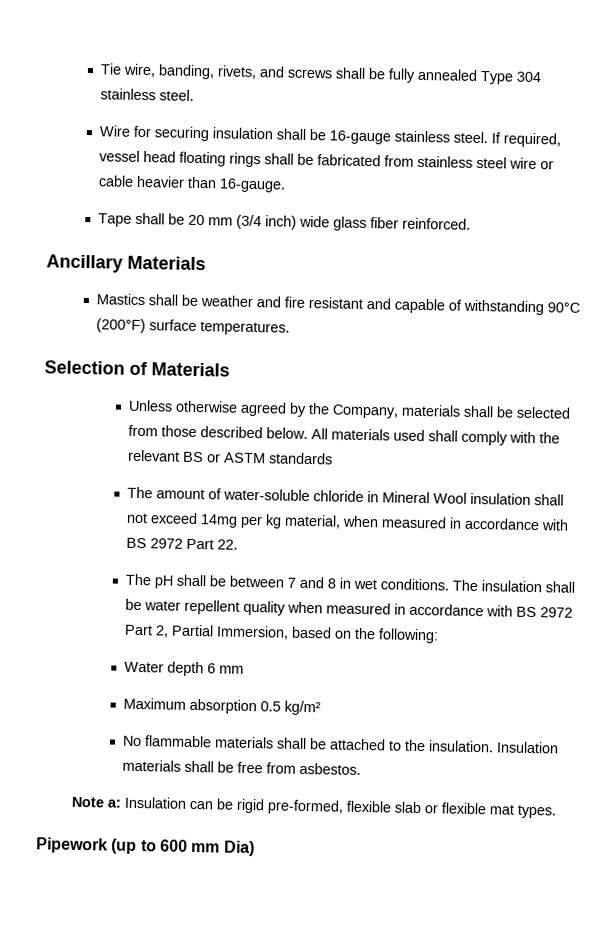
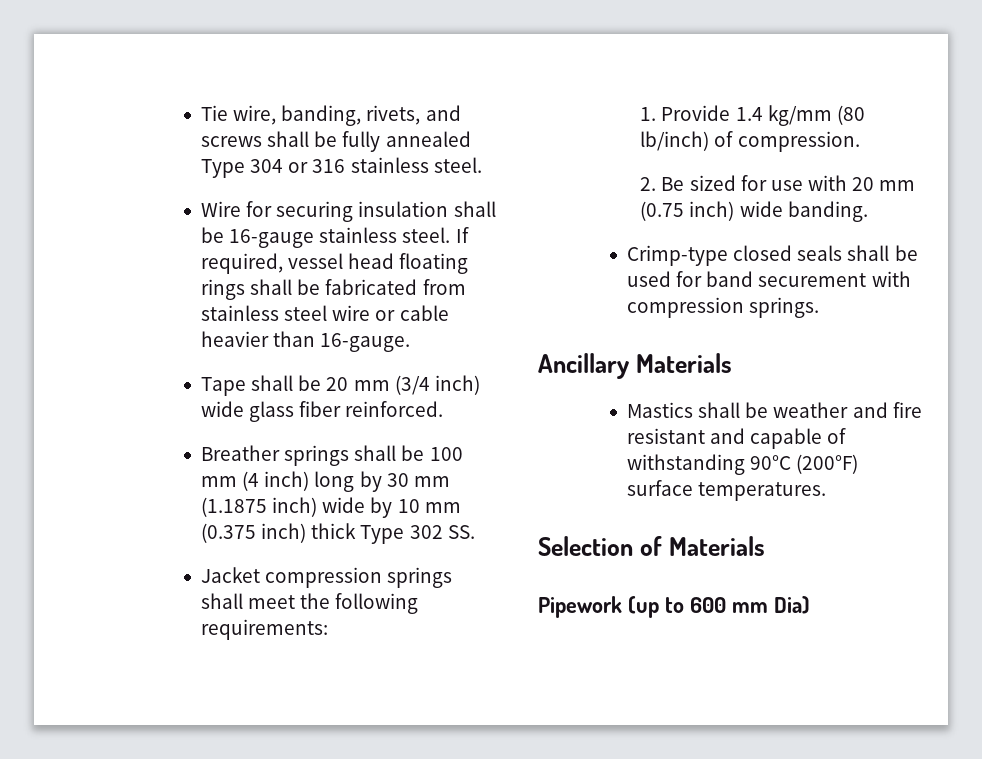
(542, 77) none -> [288,159,346,173] or 316
(471, 223) none -> [201,445,463,466] [201,471,450,492] [201,497,461,518] [201,523,475,544] [201,567,453,588] [201,593,419,614] [201,619,329,640] [640,105,865,126] [640,131,860,152] [640,175,916,191] [640,201,868,222] [627,245,918,266] [627,271,911,287] [627,297,820,318] // Breather springs shall be 100 mm (4 inch) long by 30 mm (1.1875 inch) wide by 10 mm (0.375 inch) thick Type 302 SS. // Jacket compression springs shall meet the following requirements: // 1. Provide 1.4 kg/mm (80 lb/inch) of compression. // 2. Be sized for use with 20 mm (0.75 inch) wide banding. // Crimp-type closed seals shall be used for band securement with compression springs.
[128,399,572,419] [128,424,561,446] [128,449,334,465] [127,486,565,506] [126,512,570,531] [126,537,239,550] [125,573,576,593] [125,598,574,618] [124,624,440,644] [124,661,245,677] [123,697,322,716] [122,735,560,754] [122,759,362,776] [70,796,556,819] // Unless otherwise agreed by the Company, materials shall be selected from those described below. All materials used shall comply with the relevant BS or ASTM standards // The amount of water-soluble chloride in Mineral Wool insulation shall not exceed 14mg per kg material, when measured in accordance with BS 2972 Part 22. // The pH shall be between 7 and 8 in wet conditions. The insulation shall be water repellent quality when measured in accordance with BS 2972 Part 2, Partial Immersion, based on the following: // Water depth 6 mm // Maximum absorption 0.5 kg/m² // No flammable materials shall be attached to the insulation. Insulation materials shall be free from asbestos. // Note a: Insulation can be rigid pre-formed, flexible slab or flexible mat types. -> (765, 546) none

